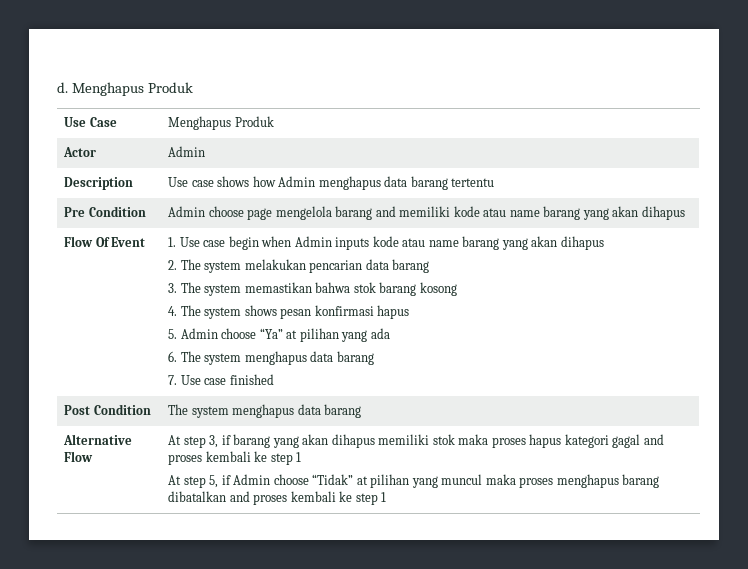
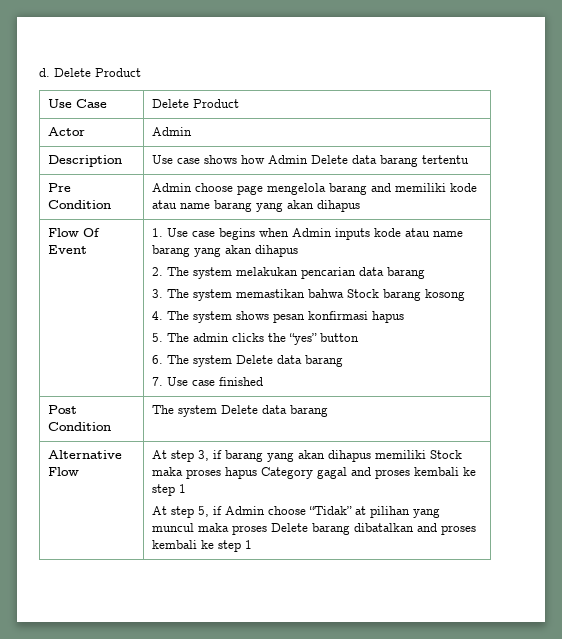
[71,82,193,96] Menghapus Produk -> [54,68,141,77] Delete Product
[168,116,274,130] Menghapus Produk -> [151,99,239,108] Delete Product
[318,176,381,190] menghapus -> [310,155,348,164] Delete
[228,236,259,250] begin -> [218,228,255,240] begins
[353,282,376,293] stok -> [346,289,379,298] Stock
[180,328,390,342] Admin choose “Ya” at pilihan yang ada -> [166,333,359,345] The admin clicks the “yes” button
[244,351,307,365] menghapus -> [235,355,273,364] Delete
[232,404,295,418] menghapus -> [220,405,258,414] Delete
[432,434,455,445] stok -> [429,450,462,459] Stock
[564,434,609,448] kategori -> [260,467,313,479] Category
[556,474,619,488] menghapus -> [270,523,308,532] Delete

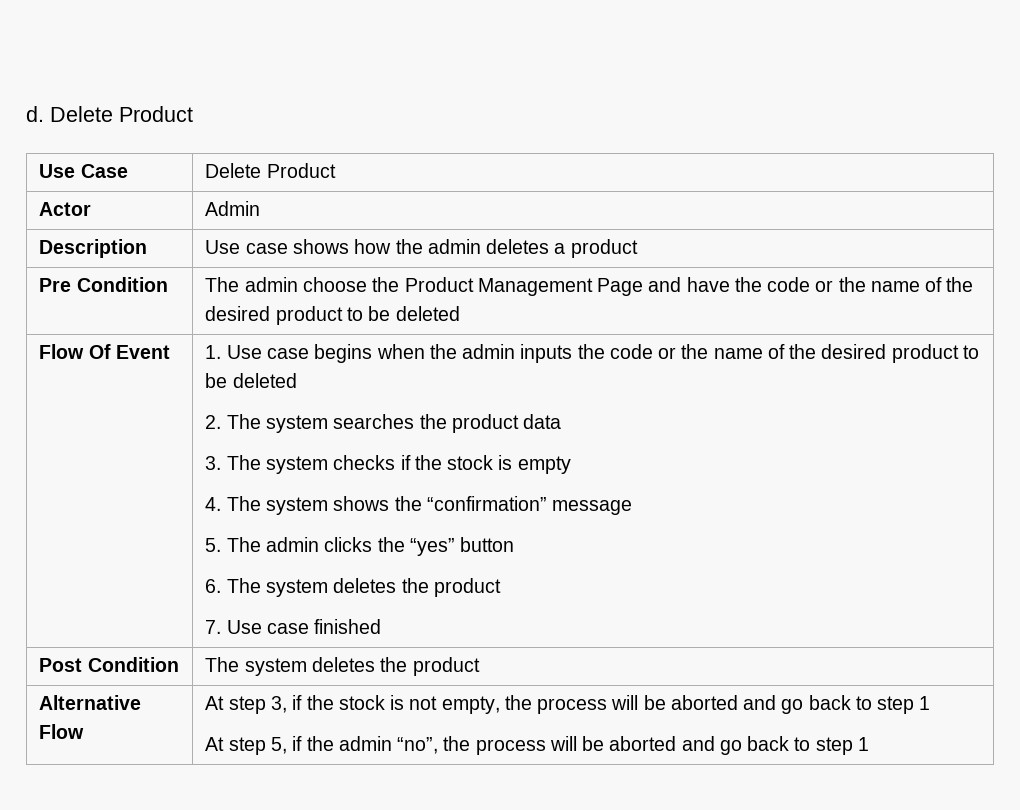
[267,155,469,167] [47,183,71,192] [47,200,111,209] [151,183,477,195] [151,200,360,212] Admin Delete data barang tertentu // Pre Condition | Admin choose page mengelola barang and memiliki kode atau name barang yang akan dihapus -> [395,239,638,258] [39,277,168,292] [205,277,974,296] [205,306,460,325] the admin deletes a product // Pre Condition | The admin choose the Product Management Page and have the code or the name of the desired product to be deleted
[291,228,463,240] [151,245,298,257] Admin inputs kode atau name barang yang akan dihapus -> [429,344,979,363] [205,373,297,388] the admin inputs the code or the name of the desired product to be deleted
[235,267,425,279] melakukan pencarian data barang -> [333,414,562,433] searches the product data
[235,289,465,301] memastikan bahwa Stock barang kosong -> [333,455,571,474] checks if the stock is empty
[272,311,404,323] pesan konfirmasi hapus -> [394,496,633,515] the “confirmation” message
[235,355,343,367] Delete data barang -> [333,578,501,597] deletes the product
[220,405,328,417] Delete data barang -> [311,657,480,676] deletes the product
[224,450,462,462] [151,467,476,479] barang yang akan dihapus memiliki Stock maka proses hapus Category gagal and proses kembali ke -> [306,695,872,714] the stock is not empty, the process will be aborted and go back to
[224,506,440,518] [151,523,476,535] [151,540,214,549] Admin choose “Tidak” at pilihan yang muncul maka proses Delete barang dibatalkan and proses kembali ke -> [306,736,811,755] the admin “no”, the process will be aborted and go back to

